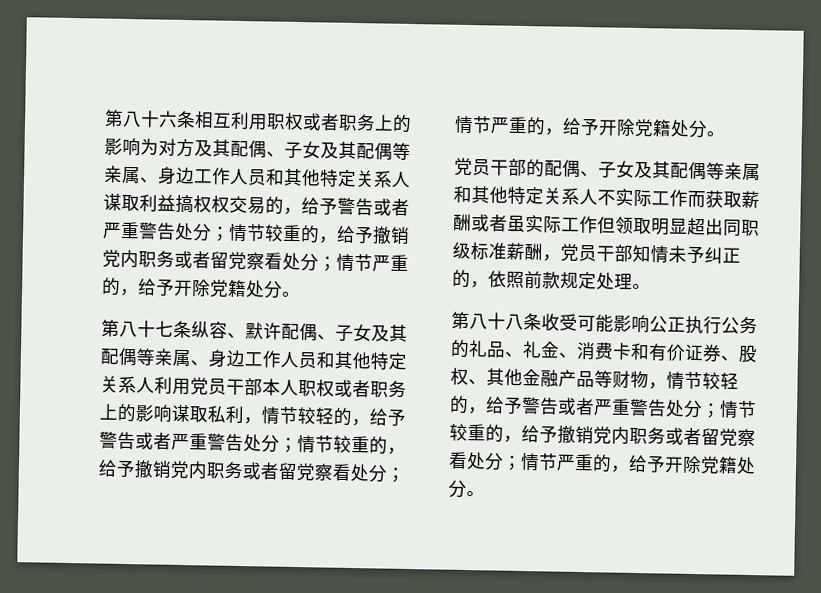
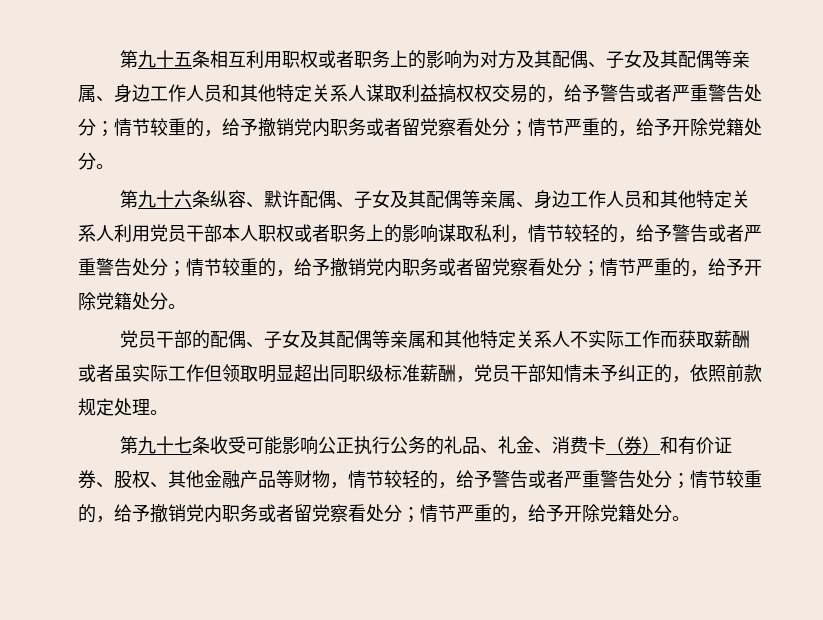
[104,109,178,128] 第八十六 -> [119,50,192,68] 第九十五
[119,320,174,338] 八十七 -> [137,190,192,208] 九十六
[469,312,524,330] 八十八 -> [137,436,192,454] 九十七
(632, 351) none -> [605,436,660,455] （券）

